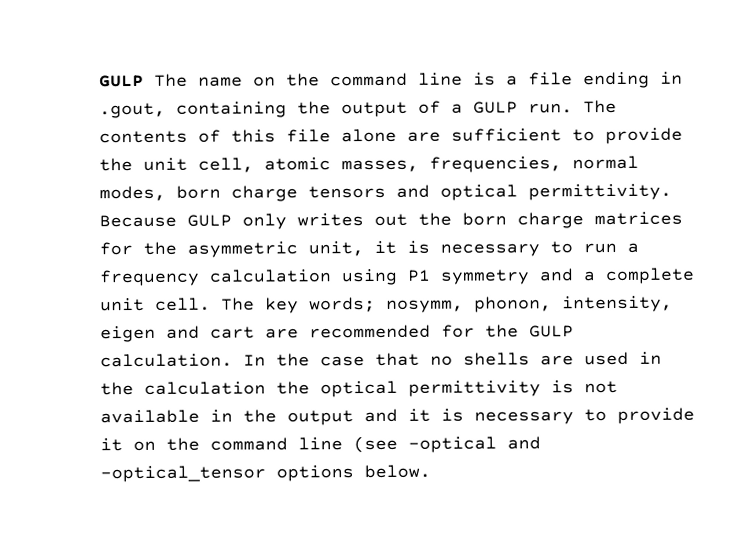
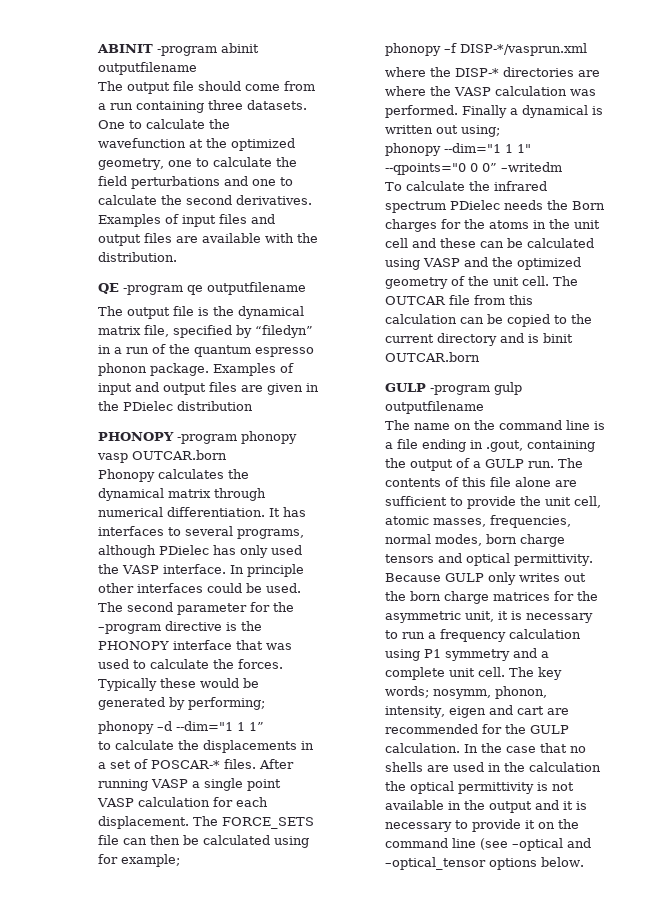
[98,74,144,88] GULP -> [96,43,259,56] [97,62,197,75] [97,81,315,94] [97,100,307,113] [97,119,230,129] [97,138,295,151] [97,157,297,170] [97,176,293,189] [97,195,312,205] [97,214,275,227] [97,233,318,246] [97,252,177,262] [97,282,306,295] [97,306,304,319] [97,325,313,338] [97,344,314,357] [97,363,294,376] [97,382,319,395] [97,401,253,411] [97,431,297,444] [96,450,227,463] [97,469,249,482] [97,488,266,501] [97,507,306,517] [97,526,304,539] [97,545,302,558] [97,564,304,577] [97,583,301,593] [97,602,294,615] [97,621,262,634] [97,640,292,650] [97,659,283,669] [97,678,259,691] [97,697,265,710] [97,721,264,734] [97,740,314,753] [97,759,294,769] [97,778,281,791] [96,797,268,807] [97,816,314,829] [97,835,309,848] [97,854,180,867] [384,43,587,56] [384,67,600,77] [384,86,596,96] [384,105,603,118] [384,125,500,137] [384,143,531,156] [384,162,562,175] [384,181,547,191] [384,200,605,213] [384,219,600,232] [384,238,594,248] [384,257,581,270] [384,276,578,289] [384,295,533,305] [384,314,592,327] [384,333,573,346] [384,352,480,362] [384,382,522,395] [384,401,484,414] ABINIT -program abinit outputfilename // The output file should come from a run containing three datasets. One to calculate the wavefunction at the optimized geometry, one to calculate the field perturbations and one to calculate the second derivatives. Examples of input files and output files are available with the distribution. // QE -program qe outputfilename // The output file is the dynamical matrix file, specified by “filedyn” in a run of the quantum espresso phonon package. Examples of input and output files are given in the PDielec distribution // PHONOPY -program phonopy vasp OUTCAR.born // Phonopy calculates the dynamical matrix through numerical differentiation. It has interfaces to several programs, although PDielec has only used the VASP interface. In principle other interfaces could be used. The second parameter for the –program directive is the PHONOPY interface that was used to calculate the forces. Typically these would be generated by performing; // phonopy –d --dim="1 1 1” // to calculate the displacements in a set of POSCAR-* files. After running VASP a single point VASP calculation for each displacement. The FORCE_SETS file can then be calculated using for example; // phonopy –f DISP-*/vasprun.xml // where the DISP-* directories are where the VASP calculation was performed. Finally a dynamical is written out using; // phonopy --dim="1 1 1" --qpoints="0 0 0” –writedm // To calculate the infrared spectrum PDielec needs the Born charges for the atoms in the unit cell and these can be calculated using VASP and the optimized geometry of the unit cell. The OUTCAR file from this calculation can be copied to the current directory and is binit OUTCAR.born // GULP -program gulp outputfilename //

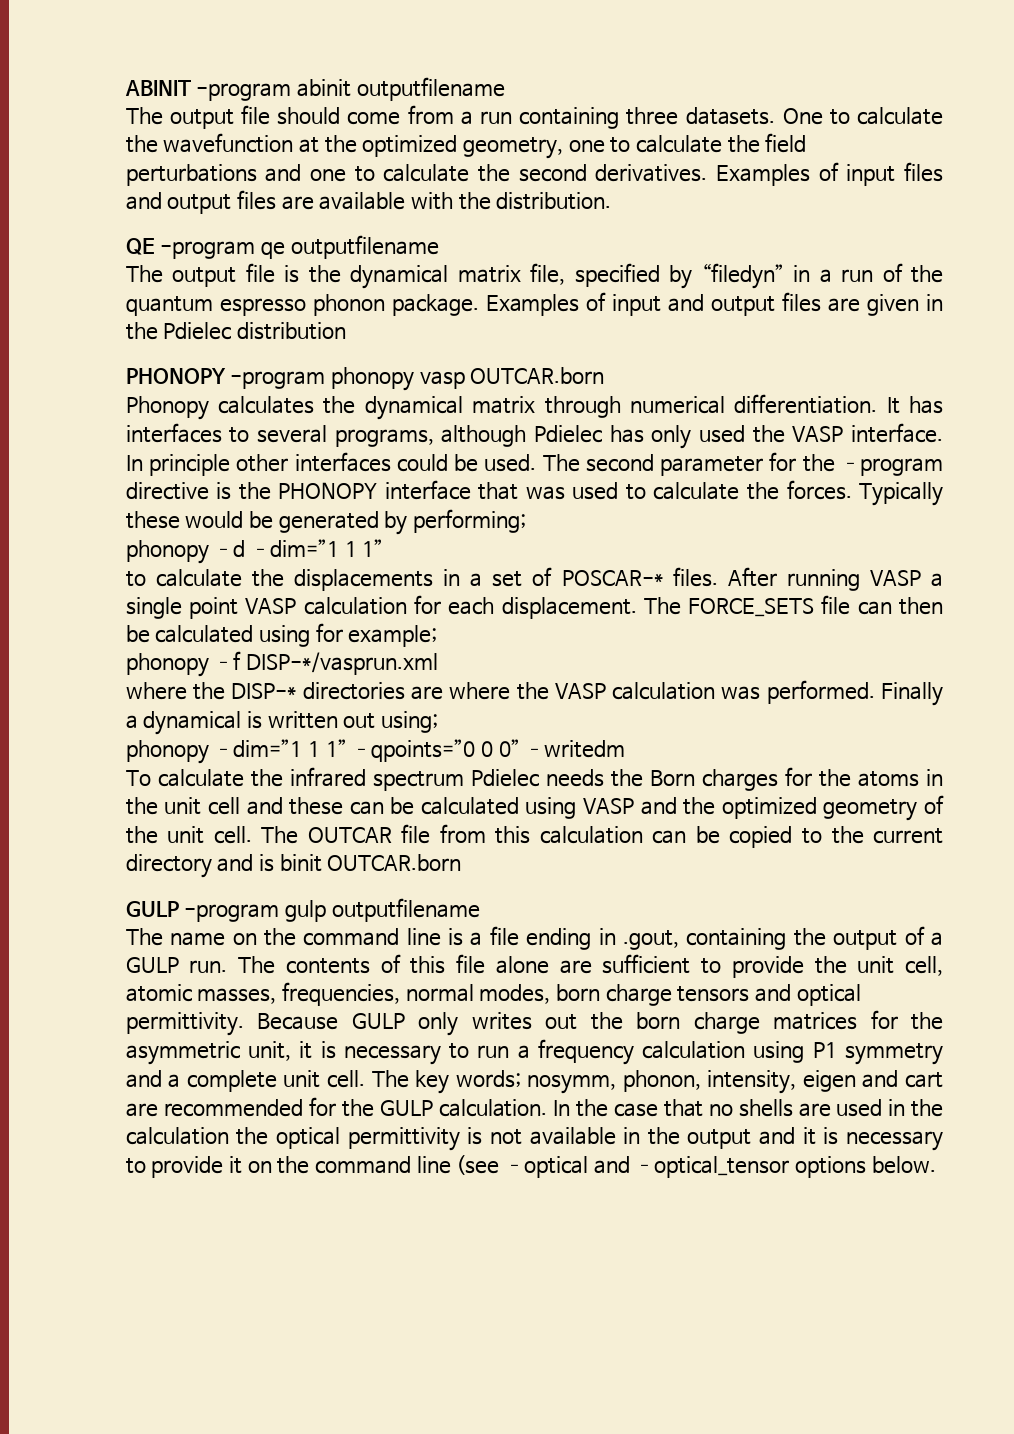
[122,401,173,411] PDielec -> [163,322,232,340] Pdielec
[158,545,209,555] PDielec -> [534,425,603,443] Pdielec
[175,721,233,731] --dim="1 -> [251,539,340,557] –dim=”1
[443,143,531,153] [384,163,466,175] --dim="1 1 1" --qpoints="0 -> [214,739,476,762] –dim=”1 1 1” –qpoints=”0
[449,200,500,210] PDielec -> [470,769,539,787] Pdielec

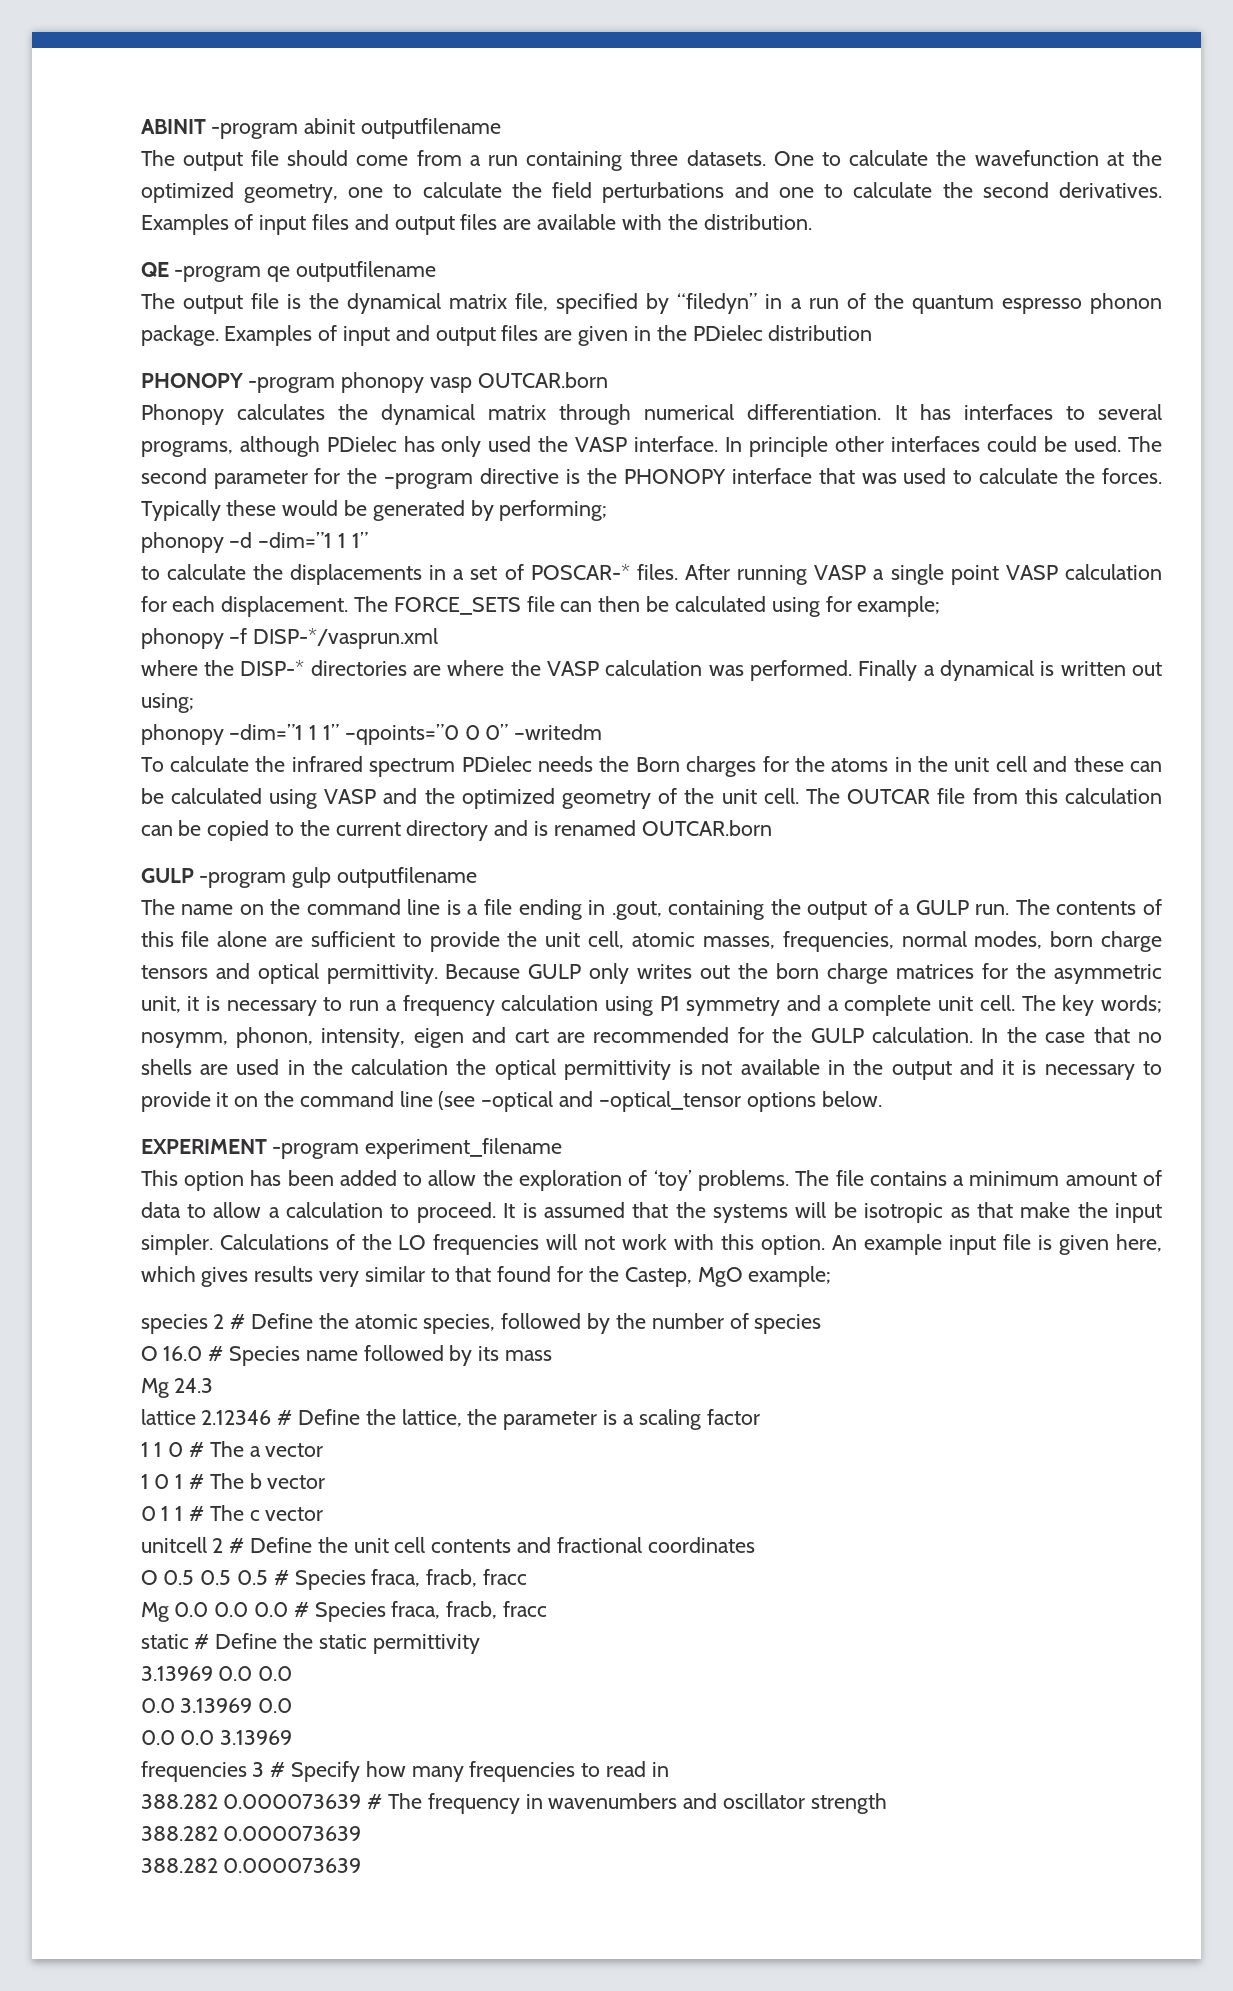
[163,322,232,340] Pdielec -> [692,325,763,341] PDielec
[534,425,603,443] Pdielec -> [326,436,397,452] PDielec
[470,769,539,787] Pdielec -> [461,756,532,772] PDielec
[279,854,322,872] binit -> [553,820,636,836] renamed
(936, 1165) none -> [140,1138,563,1159] [140,1170,1163,1191] [140,1202,1163,1223] [140,1234,1162,1255] [140,1266,832,1287] [140,1313,822,1334] [140,1345,553,1366] [140,1378,214,1398] [140,1409,760,1430] [140,1441,324,1457] [140,1473,326,1489] [140,1505,324,1521] [140,1537,755,1553] [140,1569,528,1590] [140,1601,548,1622] [140,1633,480,1654] [140,1666,293,1681] [140,1698,293,1713] [140,1730,293,1745] [140,1761,669,1782] [140,1793,887,1814] [140,1826,362,1841] [140,1858,362,1873] // EXPERIMENT -program experiment_filename // This option has been added to allow the exploration of ‘toy’ problems. The file contains a minimum amount of data to allow a calculation to proceed. It is assumed that the systems will be isotropic as that make the input simpler. Calculations of the LO frequencies will not work with this option. An example input file is given here, which gives results very similar to that found for the Castep, MgO example; // species 2 # Define the atomic species, followed by the number of species // O 16.0 # Species name followed by its mass // Mg 24.3 // lattice 2.12346 # Define the lattice, the parameter is a scaling factor // 1 1 0 # The a vector // 1 0 1 # The b vector // 0 1 1 # The c vector // unitcell 2 # Define the unit cell contents and fractional coordinates // O 0.5 0.5 0.5 # Species fraca, fracb, fracc // Mg 0.0 0.0 0.0 # Species fraca, fracb, fracc // static # Define the static permittivity // 3.13969 0.0 0.0 // 0.0 3.13969 0.0 // 0.0 0.0 3.13969 // frequencies 3 # Specify how many frequencies to read in // 388.282 0.000073639 # The frequency in wavenumbers and oscillator strength // 388.282 0.000073639 // 388.282 0.000073639

